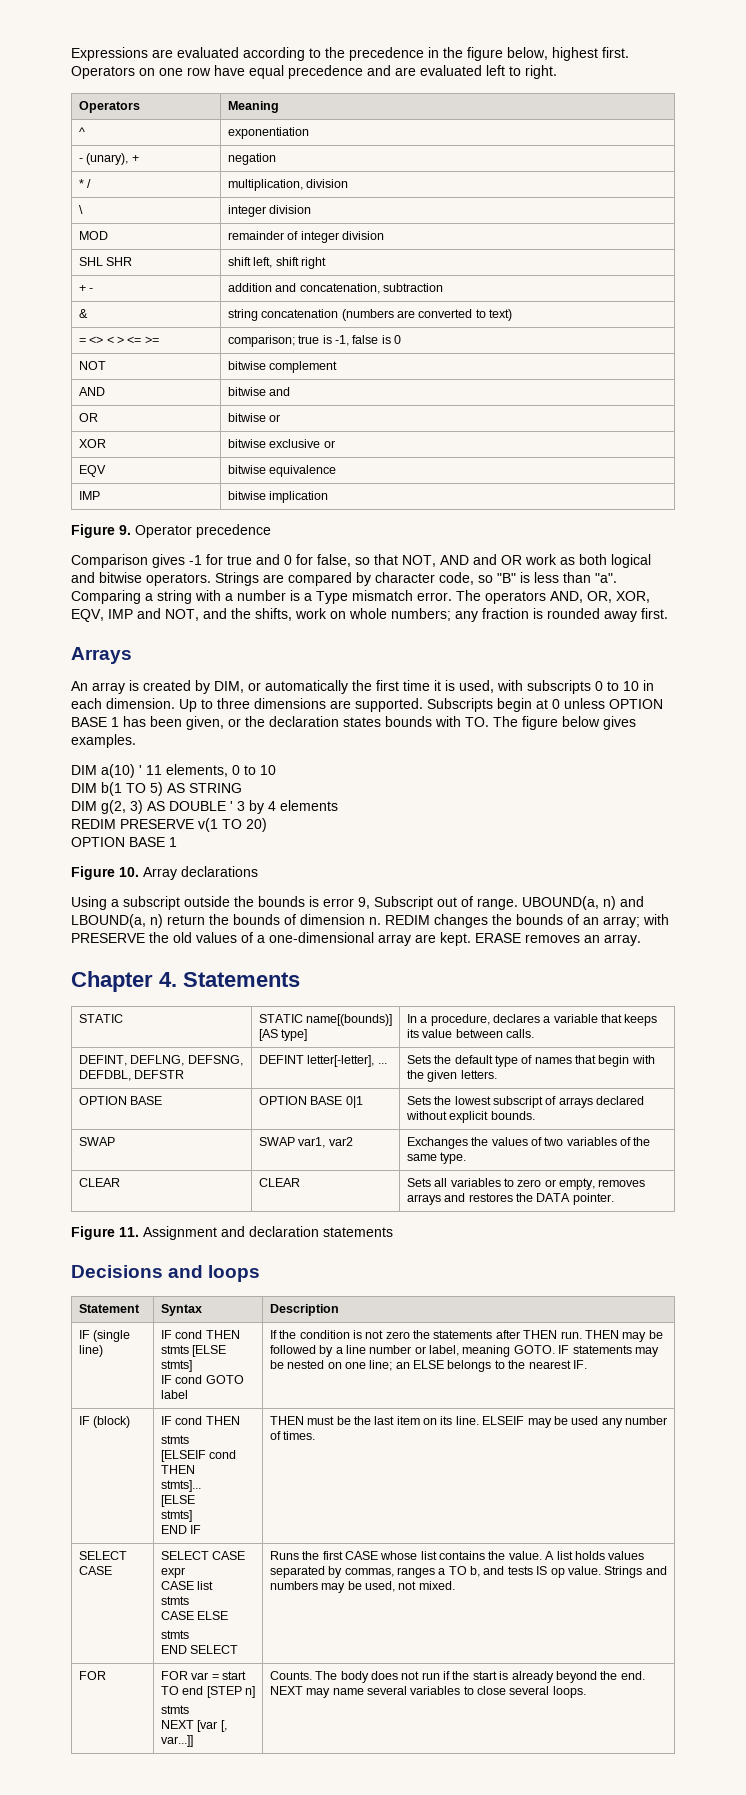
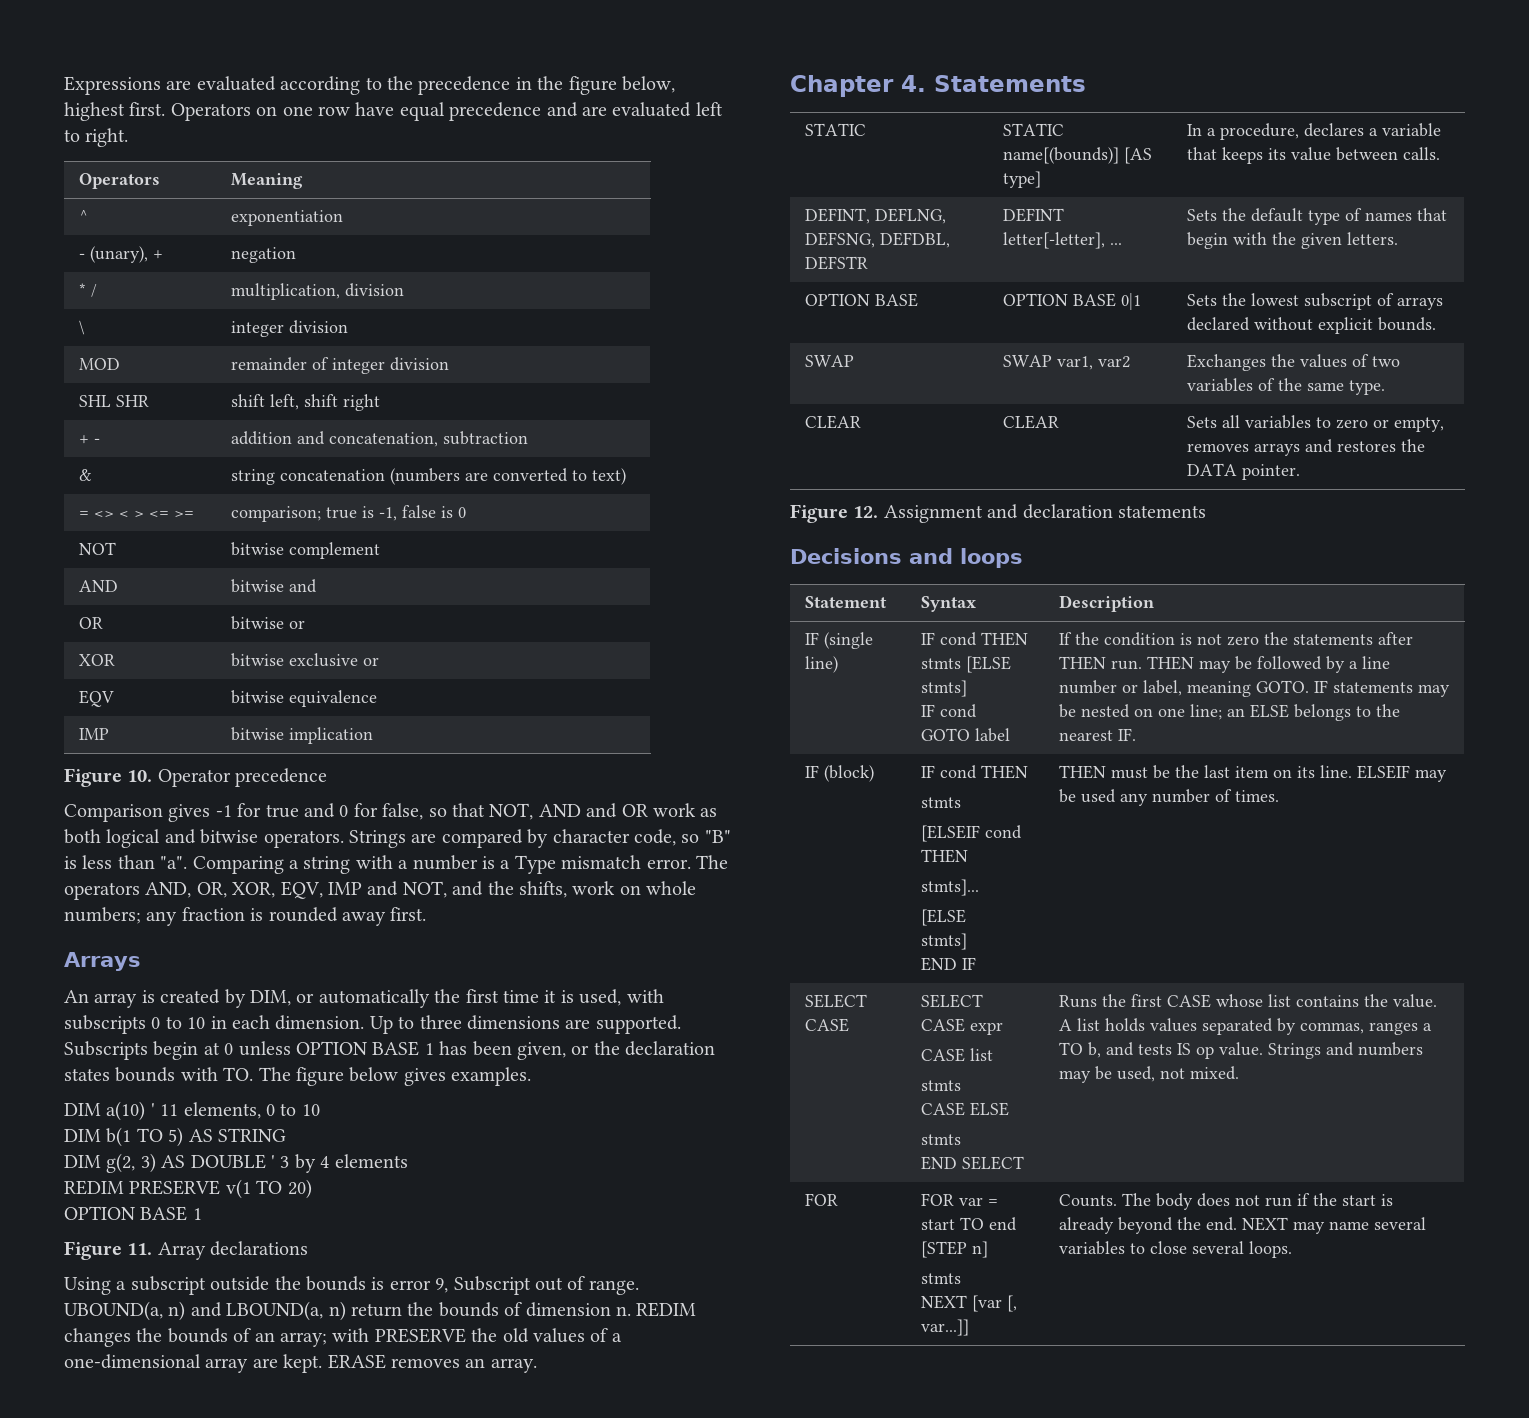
[119,525,131,535] 9. -> [127,770,153,782] 10.
[119,867,139,877] 10. -> [127,1243,153,1255] 11.
[119,1227,139,1237] 11. -> [853,506,879,518] 12.

